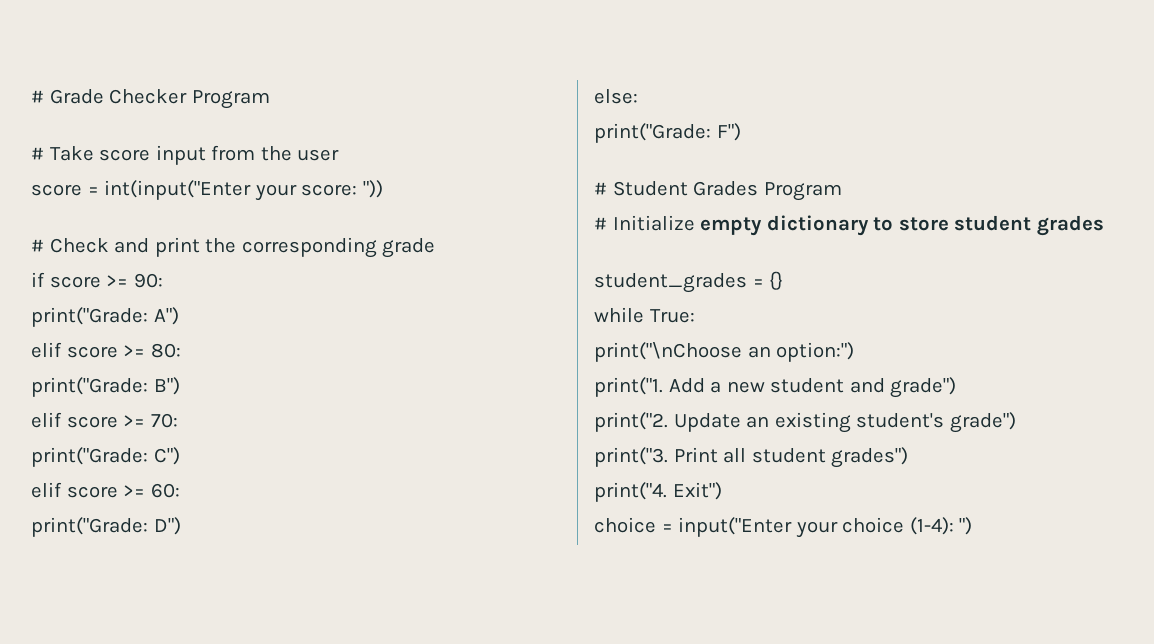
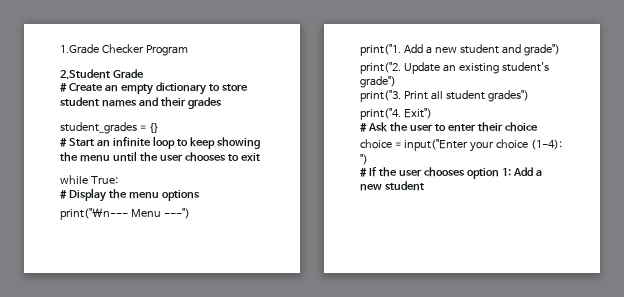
[31,89,104,104] # Grade -> [60,44,99,54] 1.Grade
[31,145,340,165] [31,180,383,201] [31,237,436,258] [31,272,163,288] [31,307,179,327] [31,342,181,358] [31,377,180,397] [31,412,178,428] [31,447,180,467] [31,482,180,498] [31,517,181,537] [594,89,638,104] [594,123,741,143] [594,181,842,201] [594,215,695,231] # Take score input from the user // score = int(input("Enter your score: ")) // # Check and print the corresponding grade // if score >= 90: // print("Grade: A") // elif score >= 80: // print("Grade: B") // elif score >= 70: // print("Grade: C") // elif score >= 60: // print("Grade: D") // else: // print("Grade: F") // # Student Grades Program // # Initialize -> [60,69,144,79] [60,83,118,92] 2.Student Grade // # Create an
(1032, 223) none -> [101,97,186,107] names and their
[594,307,695,323] [594,342,855,362] while True: // print("\nChoose an option:") -> [60,136,260,149] [60,151,260,162] [60,175,118,184] [60,188,200,202] [60,208,190,220] # Start an infinite loop to keep showing the menu until the user chooses to exit // while True: // # Display the menu options // print("\n--- Menu ---")
(722, 491) none -> [360,122,538,132] // # Ask the user to enter their choice
(973, 526) none -> [360,167,542,179] [360,181,424,191] // # If the user chooses option 1: Add a new student

